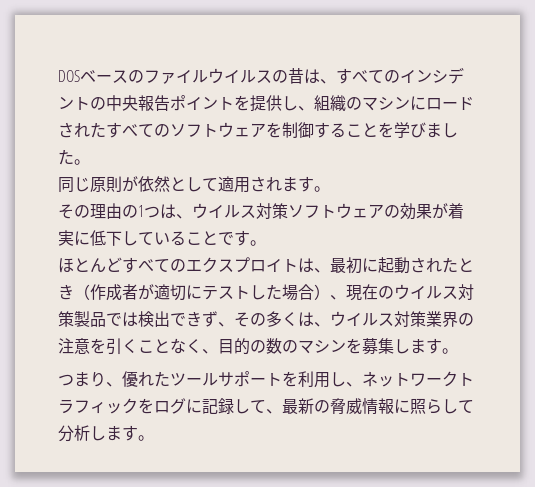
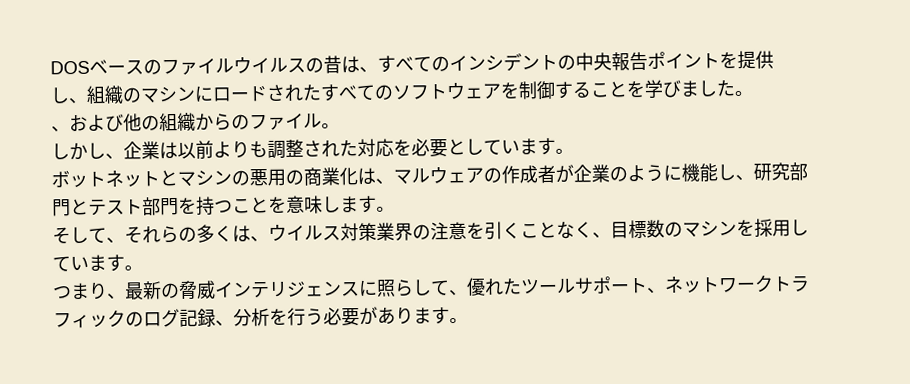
[58,176,330,193] [58,203,464,220] [58,230,266,246] [58,257,474,274] [58,284,474,301] [58,311,250,327] 同じ原則が依然として適用されます。 // その理由の1つは、ウイルス対策ソフトウェアの効果が着実に低下していることです。 // ほとんどすべてのエクスプロイトは、最初に起動されたとき（作成者が適切にテストした場合）、現在のウイルス対策製品では検出できず、そ -> [51,112,340,133] [51,137,574,161] [51,162,808,188] [52,195,395,217] [52,225,179,245] 、および他の組織からのファイル。 // しかし、企業は以前よりも調整された対応を必要としています。 // ボットネットとマシンの悪用の商業化は、マルウェアの作成者が企業のように機能し、研究部門とテスト部門を持つことを意味します。 // そして、それら
[234,338,266,355] 的の -> [628,219,647,239] 標
[362,338,410,355] 募集し -> [754,218,809,238] [52,255,89,272] 採用してい
(122, 384) none -> [124,279,468,300] 最新の脅威インテリジェンスに照らして、
[282,371,346,388] を利用し -> (648, 285) none
[138,398,474,415] [58,425,106,442] をログに記録して、最新の脅威情報に照らして分析し -> [125,306,414,328] のログ記録、分析を行う必要があり

